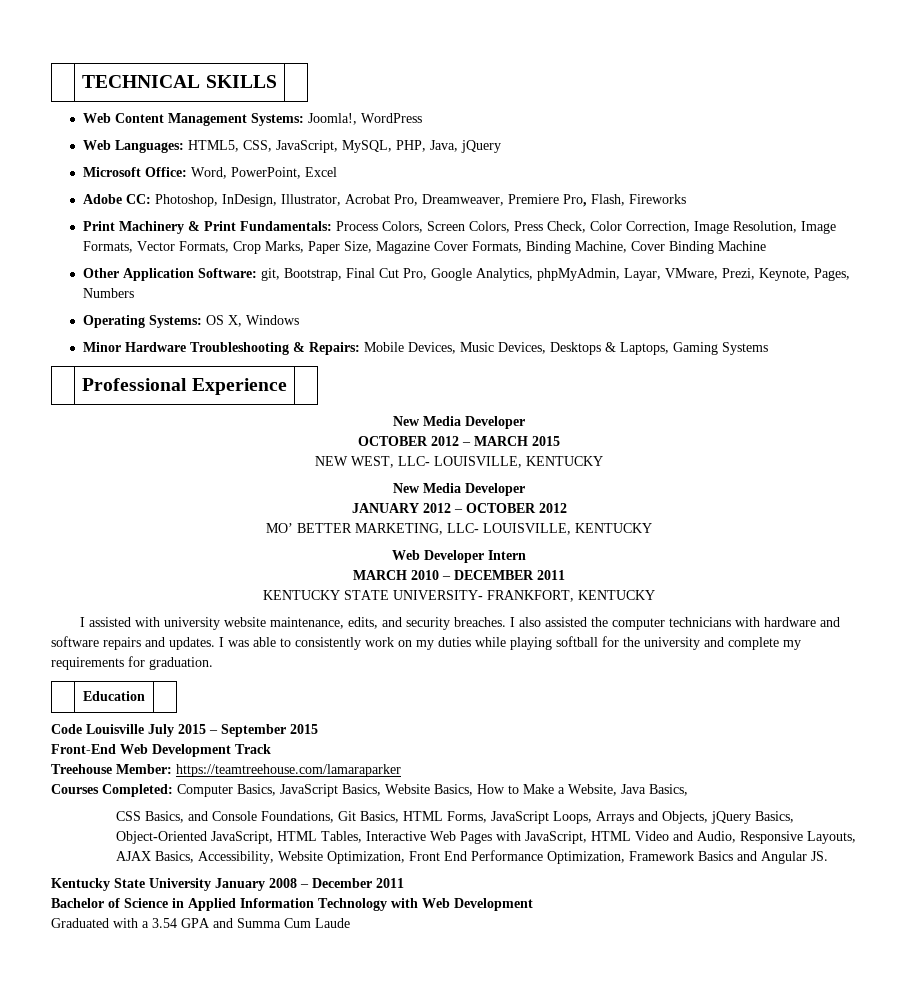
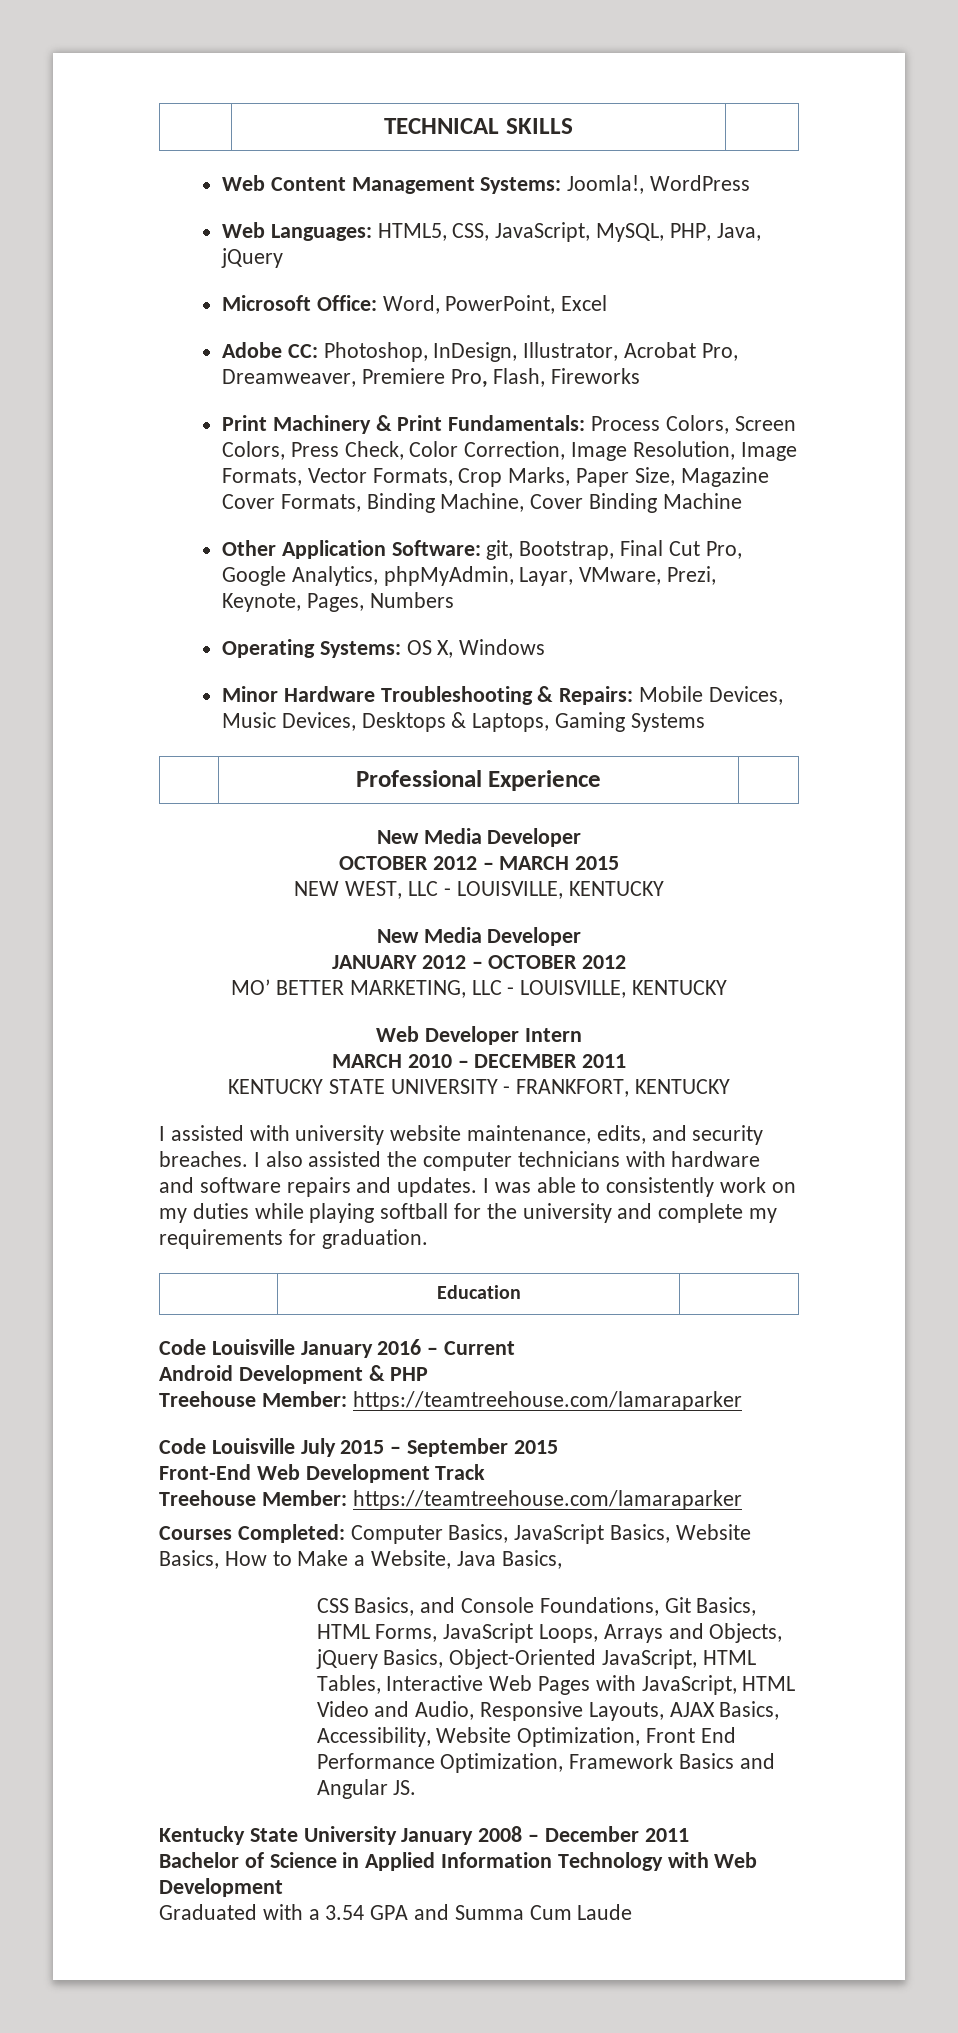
[398,456,430,466] LLC- -> [408,881,451,896] LLC -
[447,523,479,533] LLC- -> [471,980,515,995] LLC -
[393,590,483,600] UNIVERSITY- -> [390,1079,511,1094] UNIVERSITY -
(145, 696) none -> [159,1339,516,1358] [159,1365,429,1384] [159,1391,742,1411] // Code Louisville January 2016 – Current // Android Development & PHP // Treehouse Member: https://teamtreehouse.com/lamaraparker

